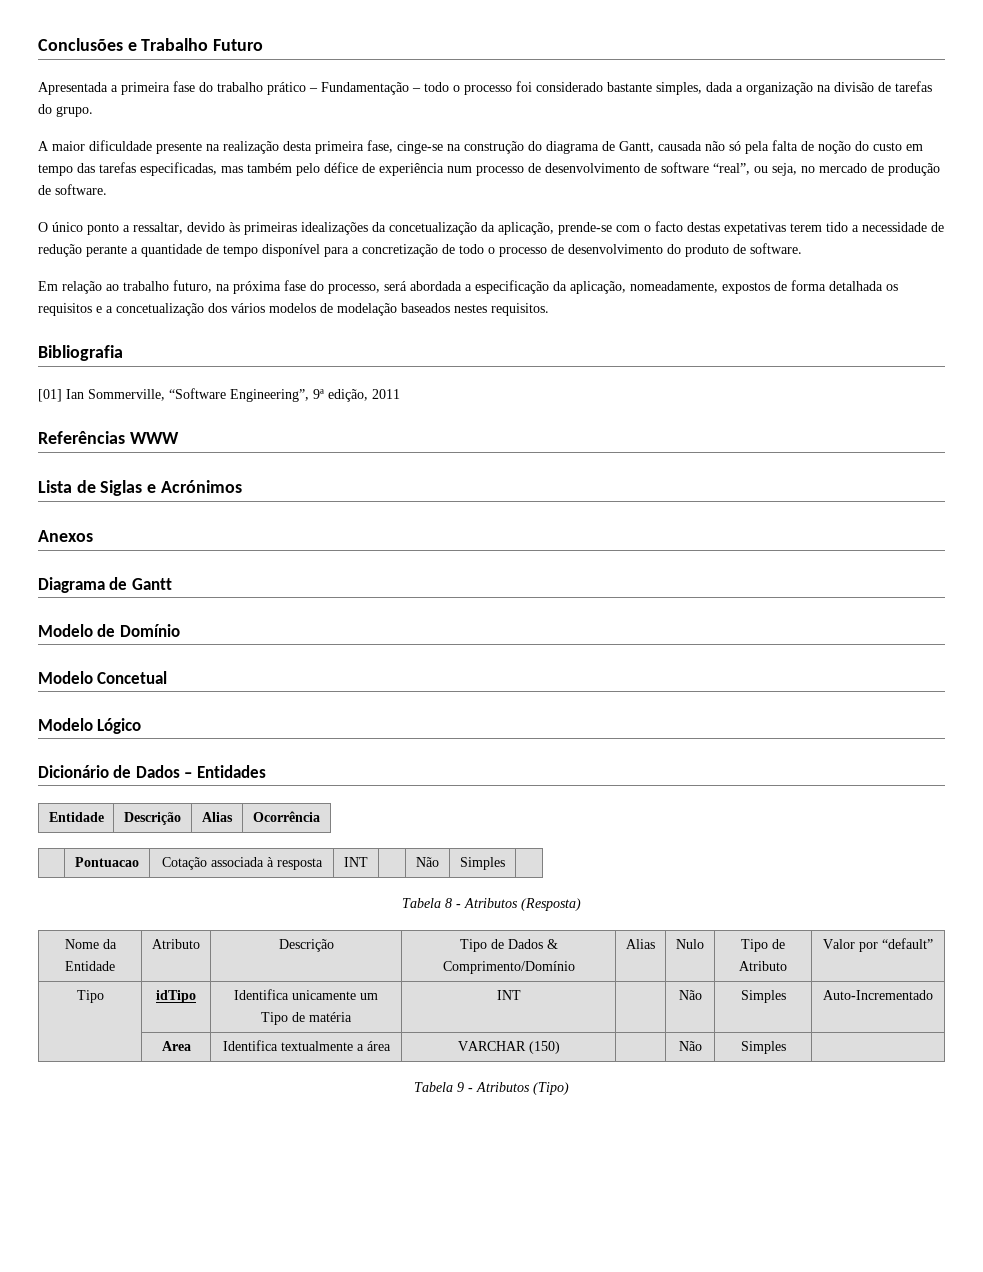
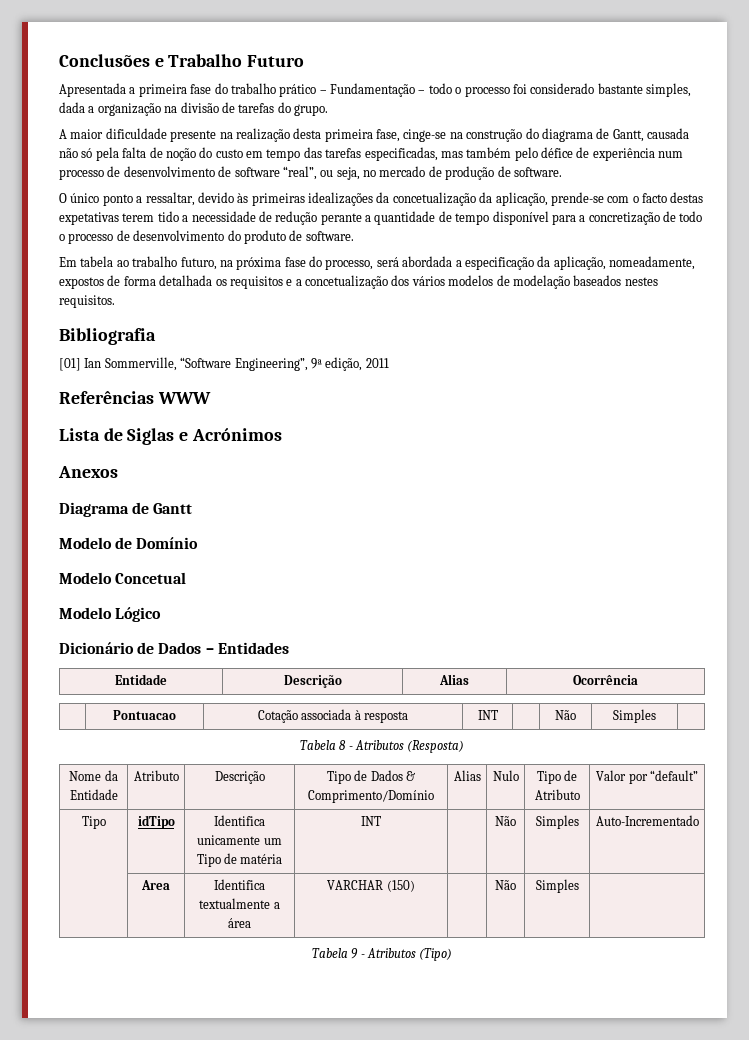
[62,281,102,294] relação -> [80,256,114,267] tabela

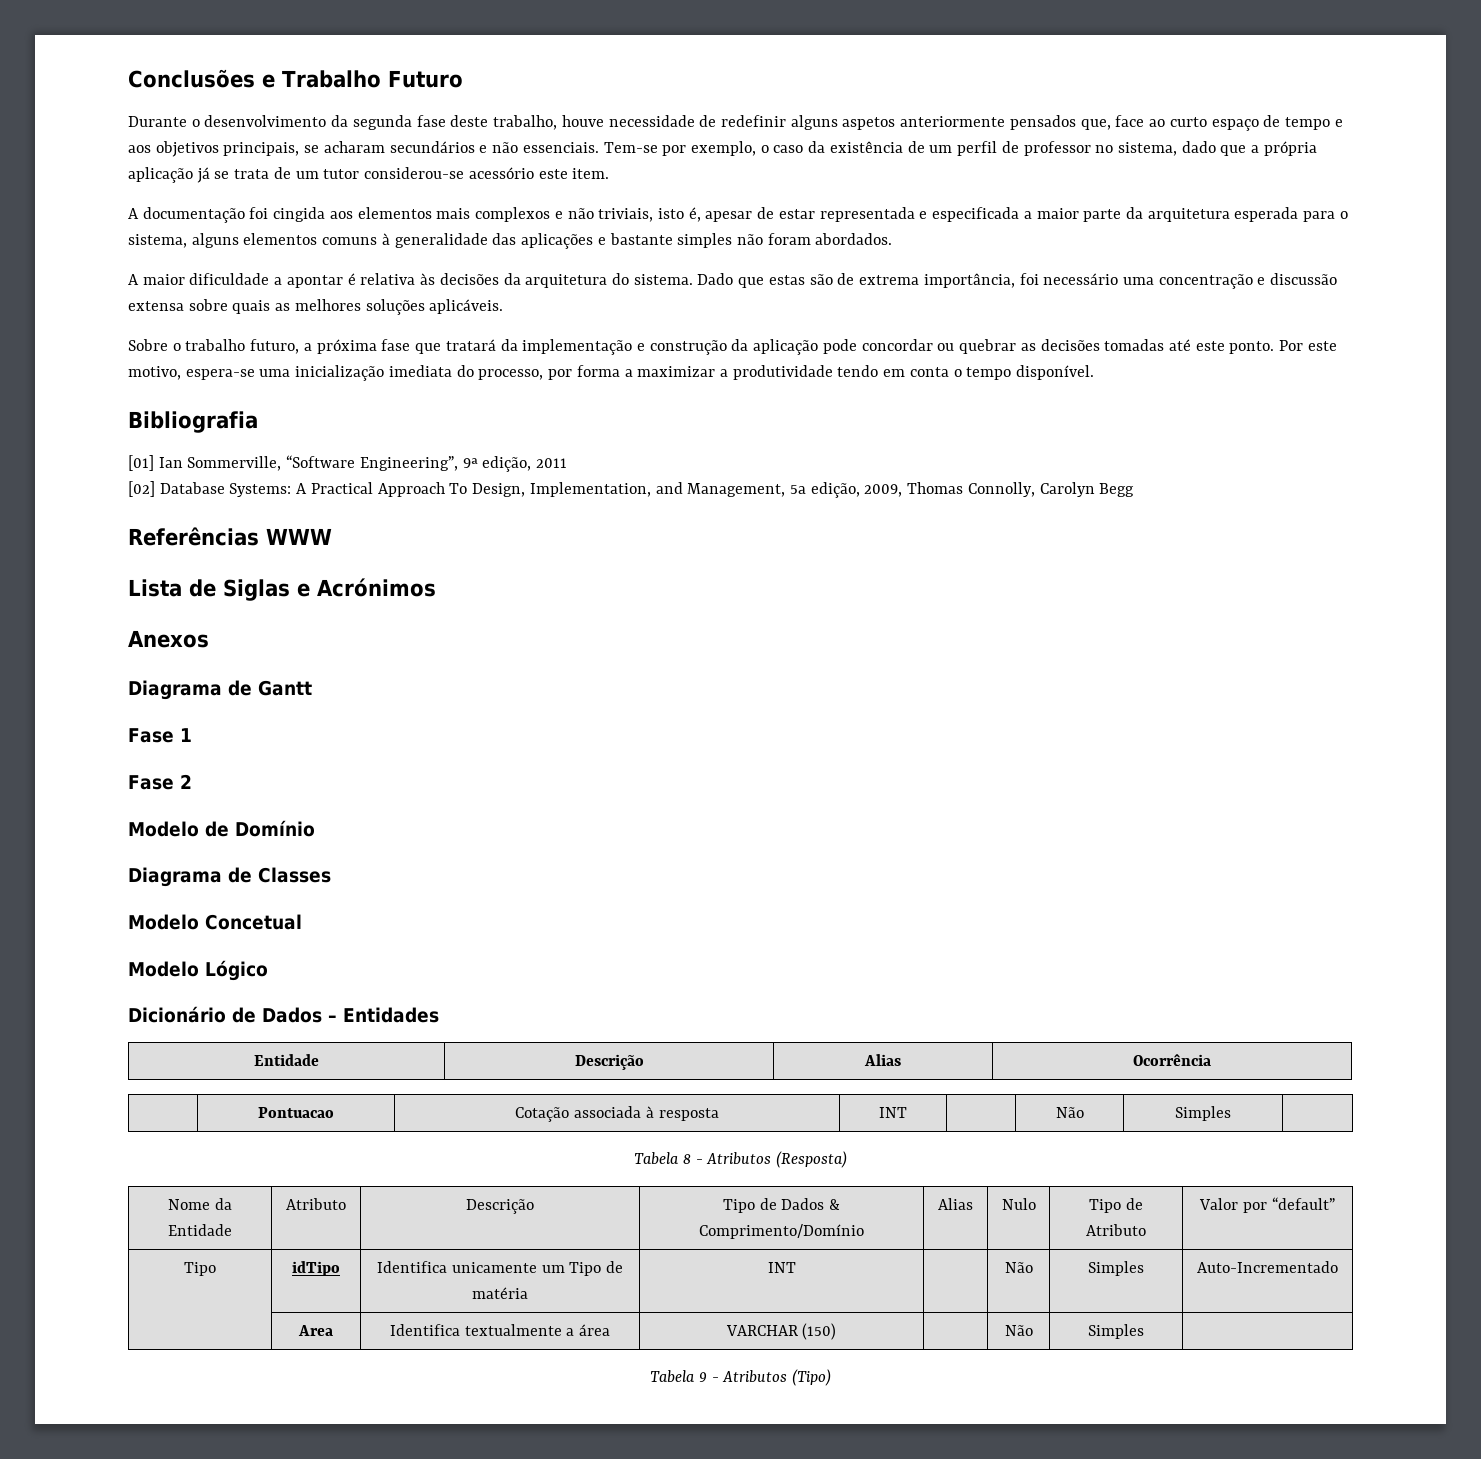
[59,83,691,97] [59,102,328,116] [59,128,689,142] [59,147,684,161] [59,166,562,180] [59,192,704,206] [59,211,703,225] [59,230,354,244] [59,256,129,267] Apresentada a primeira fase do trabalho prático – Fundamentação – todo o processo foi considerado bastante simples, dada a organização na divisão de tarefas do grupo. // A maior dificuldade presente na realização desta primeira fase, cinge-se na construção do diagrama de Gantt, causada não só pela falta de noção do custo em tempo das tarefas especificadas, mas também pelo défice de experiência num processo de desenvolvimento de software “real”, ou seja, no mercado de produção de software. // O único ponto a ressaltar, devido às primeiras idealizações da concetualização da aplicação, prende-se com o facto destas expetativas terem tido a necessidade de redução perante a quantidade de tempo disponível para a concretização de todo o processo de desenvolvimento do produto de software. // Em tabela ao -> [128,115,1343,131] [128,141,1317,157] [128,167,610,183] [128,207,1348,223] [128,233,893,249] [128,273,1338,289] [128,299,504,315] [128,339,181,351] Durante o desenvolvimento da segunda fase deste trabalho, houve necessidade de redefinir alguns aspetos anteriormente pensados que, face ao curto espaço de tempo e aos objetivos principais, se acharam secundários e não essenciais. Tem-se por exemplo, o caso da existência de um perfil de professor no sistema, dado que a própria aplicação já se trata de um tutor considerou-se acessório este item. // A documentação foi cingida aos elementos mais complexos e não triviais, isto é, apesar de estar representada e especificada a maior parte da arquitetura esperada para o sistema, alguns elementos comuns à generalidade das aplicações e bastante simples não foram abordados. // A maior dificuldade a apontar é relativa às decisões da arquitetura do sistema. Dado que estas são de extrema importância, foi necessário uma concentração e discussão extensa sobre quais as melhores soluções aplicáveis. // Sobre o
[219,260,233,267] na -> [303,343,312,351] a
[309,256,695,270] [59,275,658,289] [59,295,115,308] do processo, será abordada a especificação da aplicação, nomeadamente, expostos de forma detalhada os requisitos e a concetualização dos vários modelos de modelação baseados nestes requisitos. -> [415,339,1337,355] [128,365,1095,381] que tratará da implementação e construção da aplicação pode concordar ou quebrar as decisões tomadas até este ponto. Por este motivo, espera-se uma inicialização imediata do processo, por forma a maximizar a produtividade tendo em conta o tempo disponível.
(389, 363) none -> [128,481,1135,498] // [02] Database Systems: A Practical Approach To Design, Implementation, and Management, 5a edição, 2009, Thomas Connolly, Carolyn Begg
(193, 508) none -> [128,728,192,743] [128,774,192,790] // Fase 1 // Fase 2
(199, 543) none -> [128,867,331,887] // Diagrama de Classes

